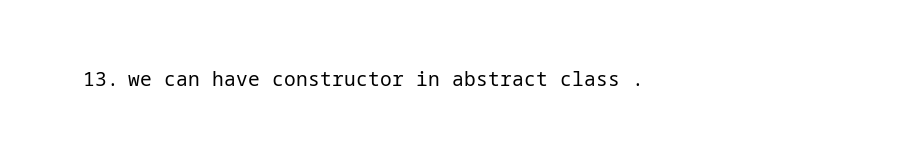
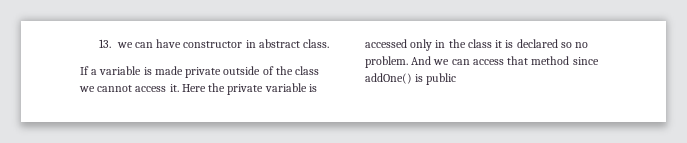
[560,71,645,86] class . -> [303,39,330,48] [80,66,320,78] [79,83,317,95] [365,39,589,51] [365,56,599,68] [365,73,457,85] class. // If a variable is made private outside of the class we cannot access it. Here the private variable is accessed only in the class it is declared so no problem. And we can access that method since addOne() is public

